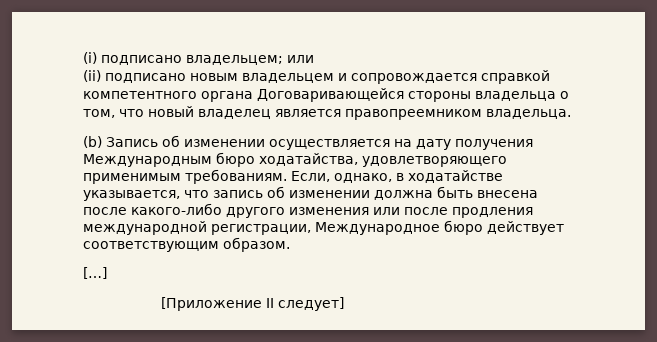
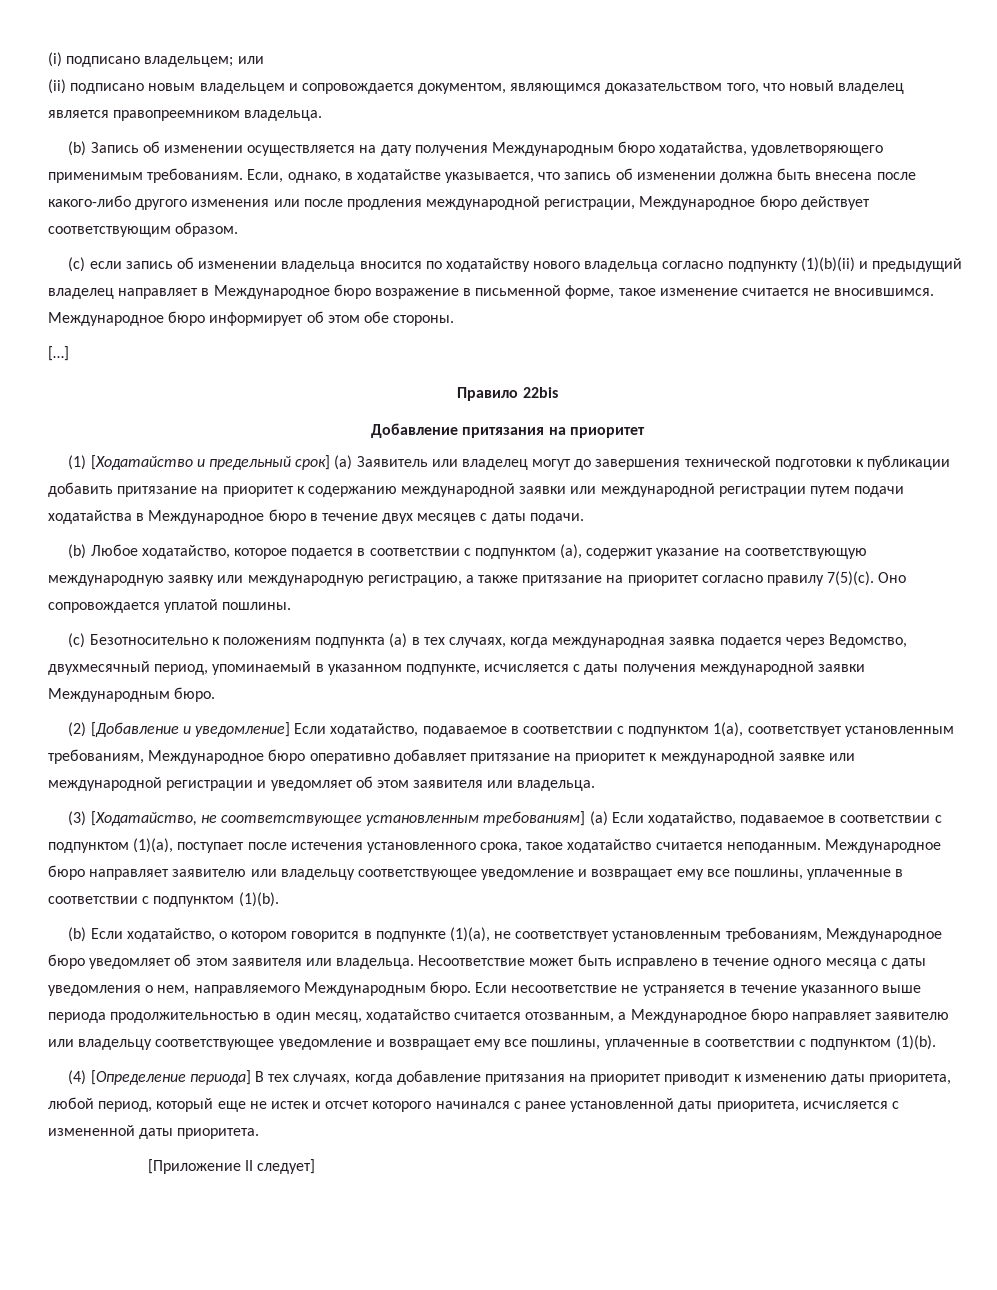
[481,70,550,84] [83,88,569,102] [83,109,115,118] справкой компетентного органа Договаривающейся стороны владельца о том, -> [418,83,759,94] документом, являющимся доказательством того,
[83,267,107,279] […] -> [68,257,963,272] [48,284,935,299] [48,311,455,326] [48,346,69,361] [457,387,558,401] [371,423,645,438] [68,455,951,470] [48,482,905,497] [48,509,584,524] [68,544,867,559] [48,571,907,586] [48,599,292,613] [68,633,907,648] [48,661,866,675] [48,687,216,702] [68,722,954,737] [48,749,856,764] [48,776,596,791] [68,811,942,826] [48,838,942,853] [48,865,904,880] [48,892,279,907] [68,927,942,942] [48,954,926,969] [48,981,922,996] [48,1008,950,1023] [48,1035,936,1050] [68,1070,952,1085] [48,1097,899,1112] [48,1125,260,1139] (с) если запись об изменении владельца вносится по ходатайству нового владельца согласно подпункту (1)(b)(ii) и предыдущий владелец направляет в Международное бюро возражение в письменной форме, такое изменение считается не вносившимся. Международное бюро информирует об этом обе стороны. // […] // Правило 22bis // Добавление притязания на приоритет // (1) [Ходатайство и предельный срок] (a) Заявитель или владелец могут до завершения технической подготовки к публикации добавить притязание на приоритет к содержанию международной заявки или международной регистрации путем подачи ходатайства в Международное бюро в течение двух месяцев с даты подачи. // (b) Любое ходатайство, которое подается в соответствии с подпунктом (а), содержит указание на соответствующую международную заявку или международную регистрацию, а также притязание на приоритет согласно правилу 7(5)(с). Оно сопровождается уплатой пошлины. // (c) Безотносительно к положениям подпункта (а) в тех случаях, когда международная заявка подается через Ведомство, двухмесячный период, упоминаемый в указанном подпункте, исчисляется с даты получения международной заявки Международным бюро. // (2) [Добавление и уведомление] Если ходатайство, подаваемое в соответствии с подпунктом 1(а), соответствует установленным требованиям, Международное бюро оперативно добавляет притязание на приоритет к международной заявке или международной регистрации и уведомляет об этом заявителя или владельца. // (3) [Ходатайство, не соответствующее установленным требованиям] (a) Если ходатайство, подаваемое в соответствии с подпунктом (1)(а), поступает после истечения установленного срока, такое ходатайство считается неподанным. Международное бюро направляет заявителю или владельцу соответствующее уведомление и возвращает ему все пошлины, уплаченные в соответствии с подпунктом (1)(b). // (b) Если ходатайство, о котором говорится в подпункте (1)(а), не соответствует установленным требованиям, Международное бюро уведомляет об этом заявителя или владельца. Несоответствие может быть исправлено в течение одного месяца с даты уведомления о нем, направляемого Международным бюро. Если несоответствие не устраняется в течение указанного выше периода продолжительностью в один месяц, ходатайство считается отозванным, а Международное бюро направляет заявителю или владельцу соответствующее уведомление и возвращает ему все пошлины, уплаченные в соответствии с подпунктом (1)(b). // (4) [Определение периода] В тех случаях, когда добавление притязания на приоритет приводит к изменению даты приоритета, любой период, который еще не истек и отсчет которого начинался с ранее установленной даты приоритета, исчисляется с измененной даты приоритета.

